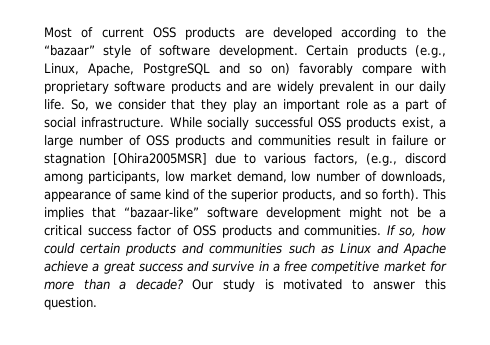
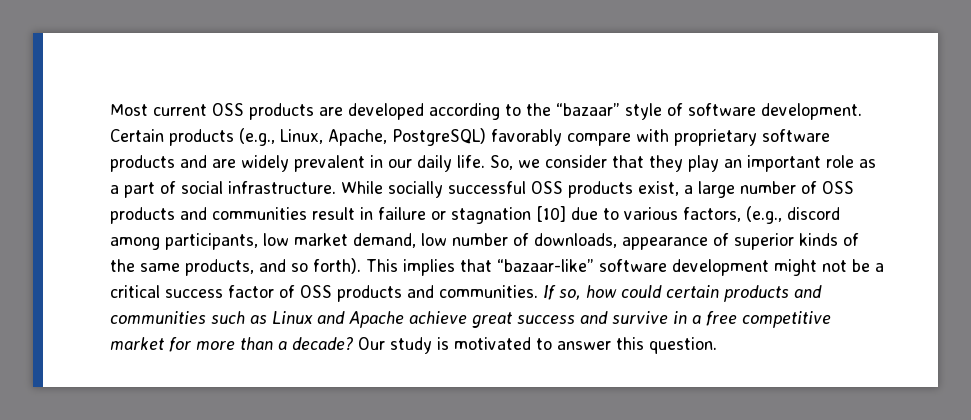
[81,27,94,38] of -> (148, 110) none
[143,63,290,76] PostgreSQL and so on) -> [392,128,486,146] PostgreSQL)
[113,153,207,165] [Ohira2005MSR] -> [536,206,566,222] [10]
[130,189,189,200] same kind -> [734,233,838,250] superior kinds
[231,189,278,202] superior -> [140,263,180,272] same
[92,263,100,272] a -> (467, 317) none

